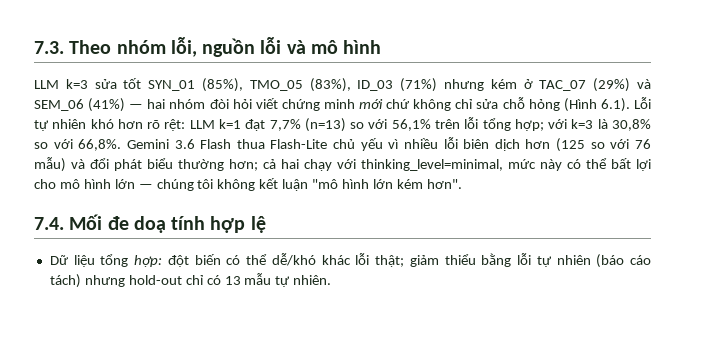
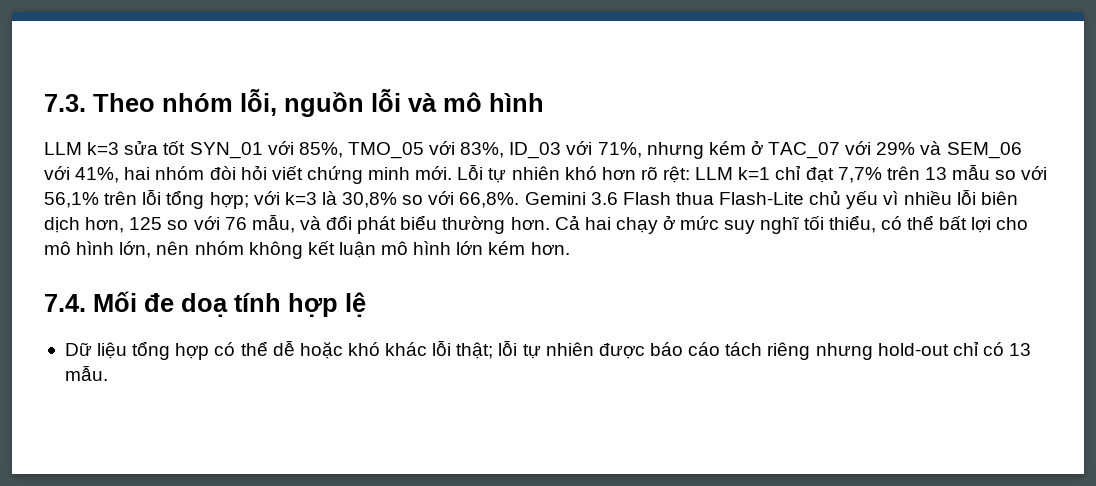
[202,78,651,92] [34,98,144,112] (85%), TMO_05 (83%), ID_03 (71%) nhưng kém ở TAC_07 (29%) và SEM_06 (41%) — -> [267,140,1022,159] [44,166,120,183] với 85%, TMO_05 với 83%, ID_03 với 71%, nhưng kém ở TAC_07 với 29% và SEM_06 với 41%,
[359,97,630,112] mới chứ không chỉ sửa chỗ hỏng (Hình 6.1). -> [415,166,453,180] mới.
(241, 124) none -> [775,165,802,180] chỉ
[304,118,346,132] (n=13) -> [886,164,991,180] trên 13 mẫu
[525,138,586,152] hơn (125 -> [85,217,163,233] hơn, 125
[34,157,66,172] mẫu) -> [251,214,295,233] mẫu,
[229,159,562,171] hơn; cả hai chạy với thinking_level=minimal, mức này -> [510,215,876,234] hơn. Cả hai chạy ở mức suy nghĩ tối thiểu,
[114,179,214,191] lớn — chúng tôi -> [119,241,244,258] lớn, nên nhóm
[312,179,339,189] "mô -> [381,241,409,255] mô
[426,179,462,189] hơn". -> [530,242,570,255] hơn.
[134,253,651,268] [49,274,81,288] hợp: đột biến có thể dễ/khó khác lỗi thật; giảm thiểu bằng lỗi tự nhiên (báo cáo tách) -> [175,340,811,360] hợp có thể dễ hoặc khó khác lỗi thật; lỗi tự nhiên được báo cáo tách riêng
[244,273,332,287] mẫu tự nhiên. -> [64,365,108,381] mẫu.

